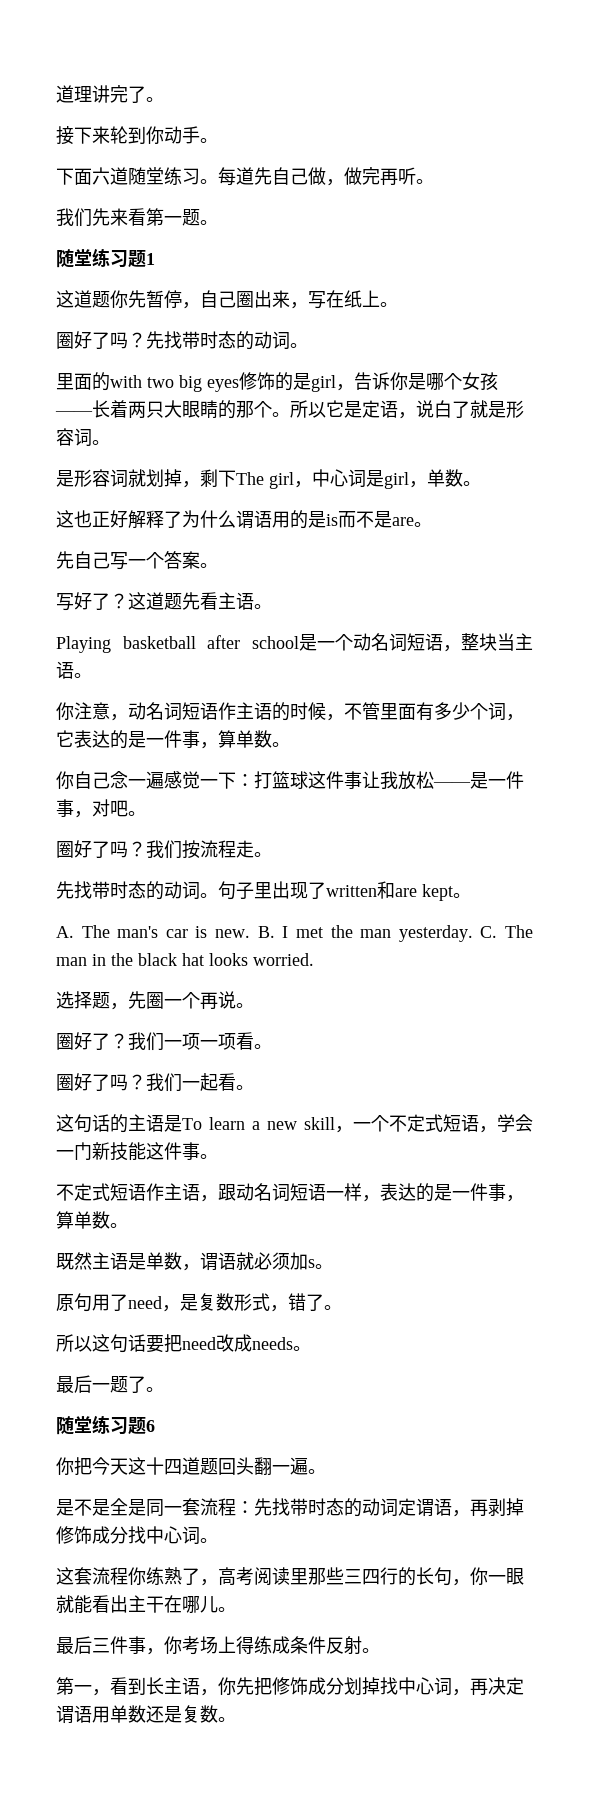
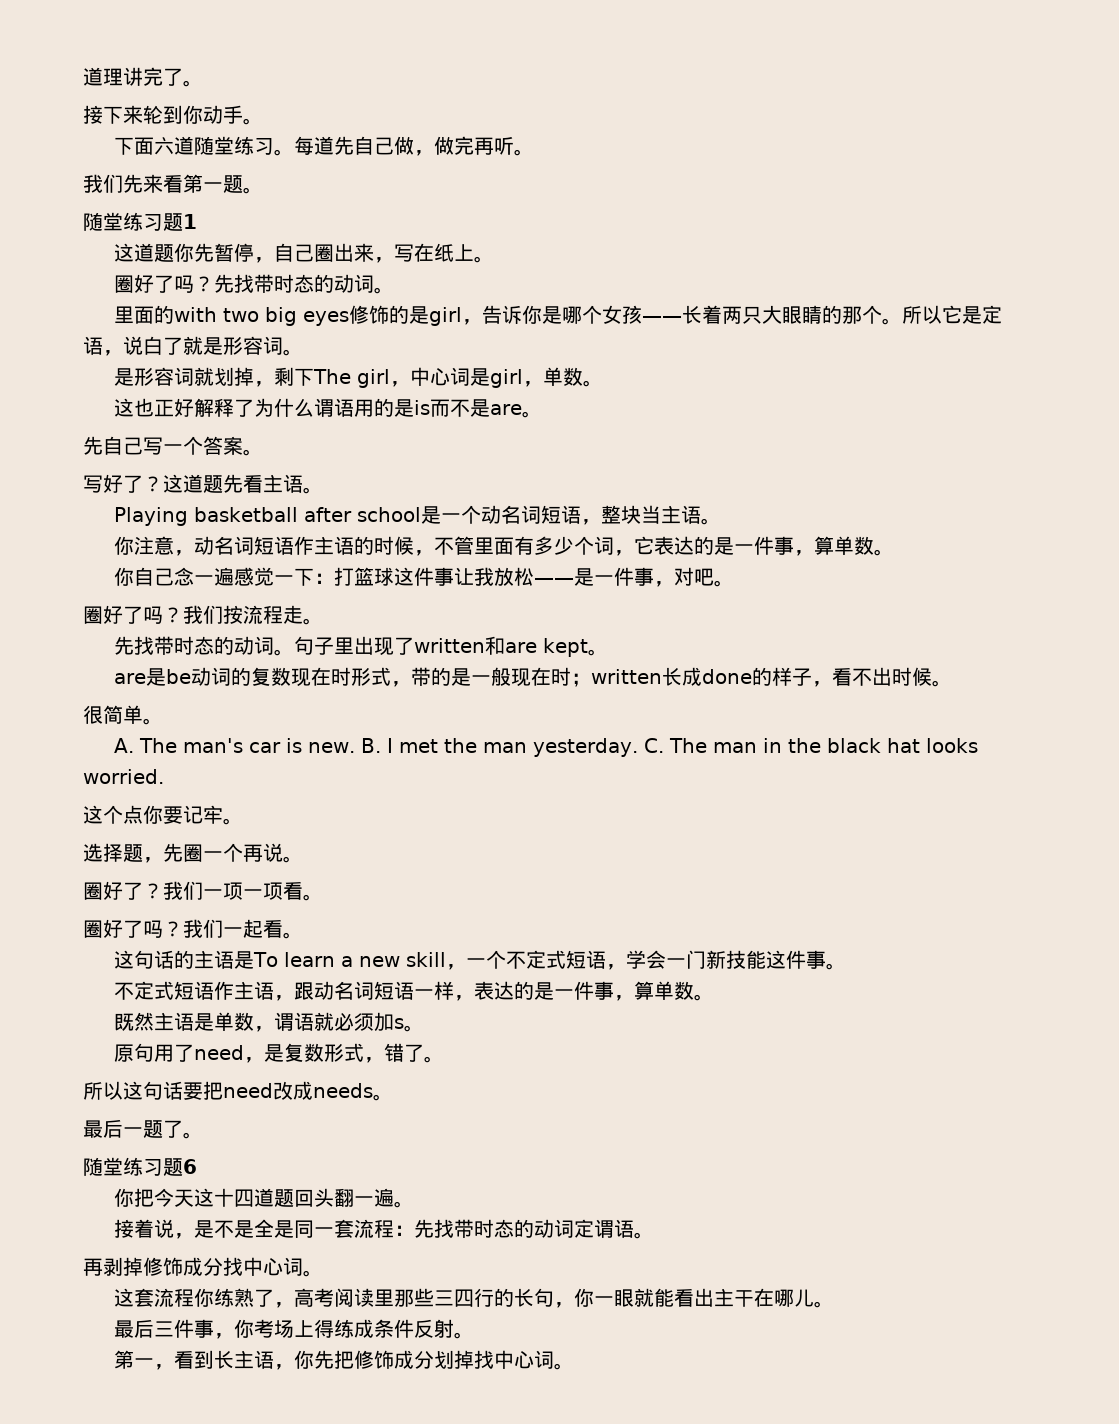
(471, 895) none -> [114,667,953,687] [83,705,163,725] // are是be动词的复数现在时形式，带的是一般现在时；written长成done的样子，看不出时候。 // 很简单。
(314, 959) none -> [83,805,243,825] // 这个点你要记牢。
(326, 1471) none -> [114,1219,195,1239] 接着说，
[452,1510,470,1517] ， -> [634,1232,655,1239] 。 //
[452,1677,524,1696] [56,1705,218,1724] ，再决定谓语用单数还是复数 -> (555, 1359) none

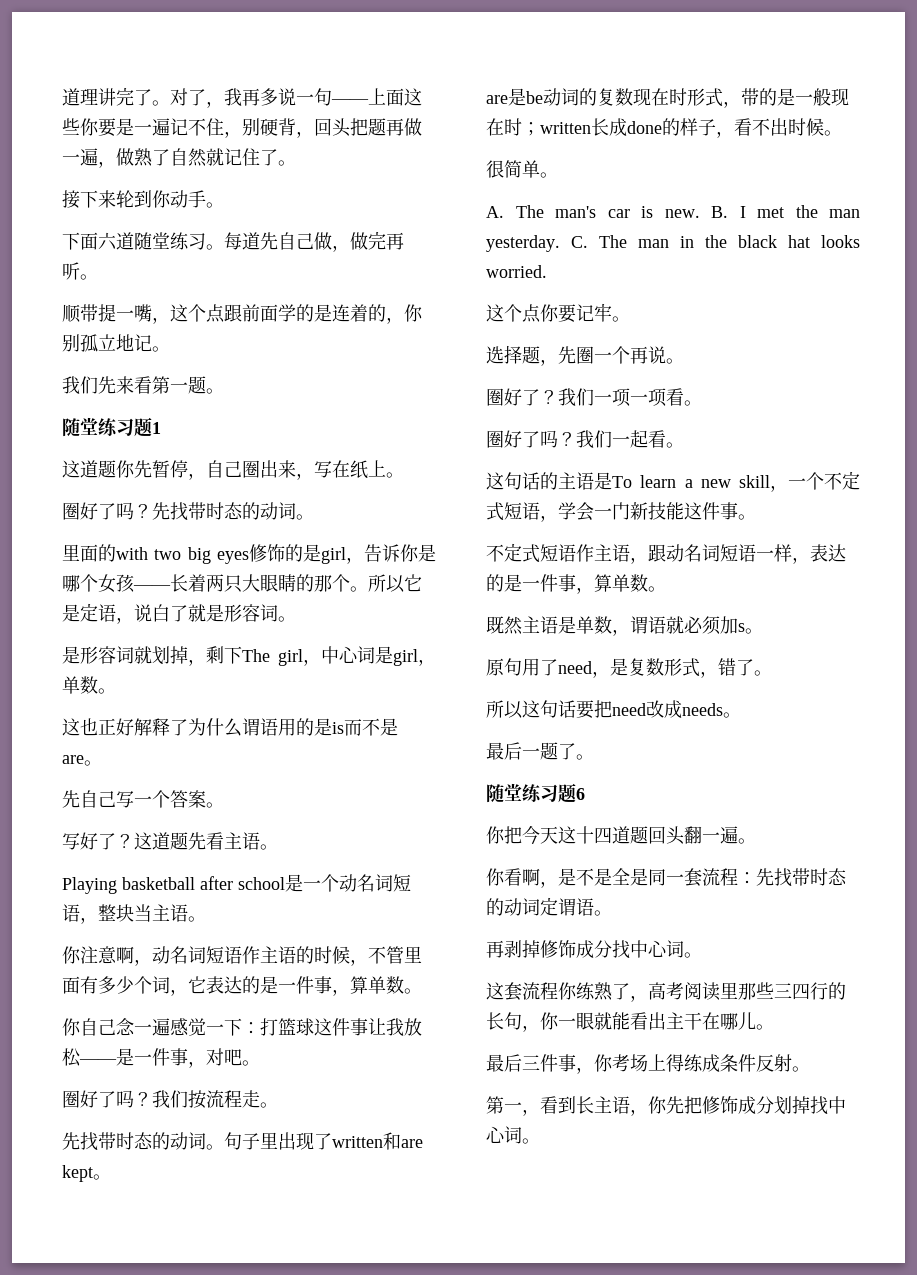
(203, 83) none -> [170,88,422,108] [62,118,422,138] [62,148,296,168] 对了，我再多说一句——上面这些你要是一遍记不住，别硬背，回头把题再做一遍，做熟了自然就记住了。
(535, 152) none -> [62,304,423,324] [62,334,170,352] // 顺带提一嘴，这个点跟前面学的是连着的，你别孤立地记。
(175, 545) none -> [116,946,134,964] 啊
[114,1219,175,1238] 接着说 -> [486,868,540,886] 你看啊

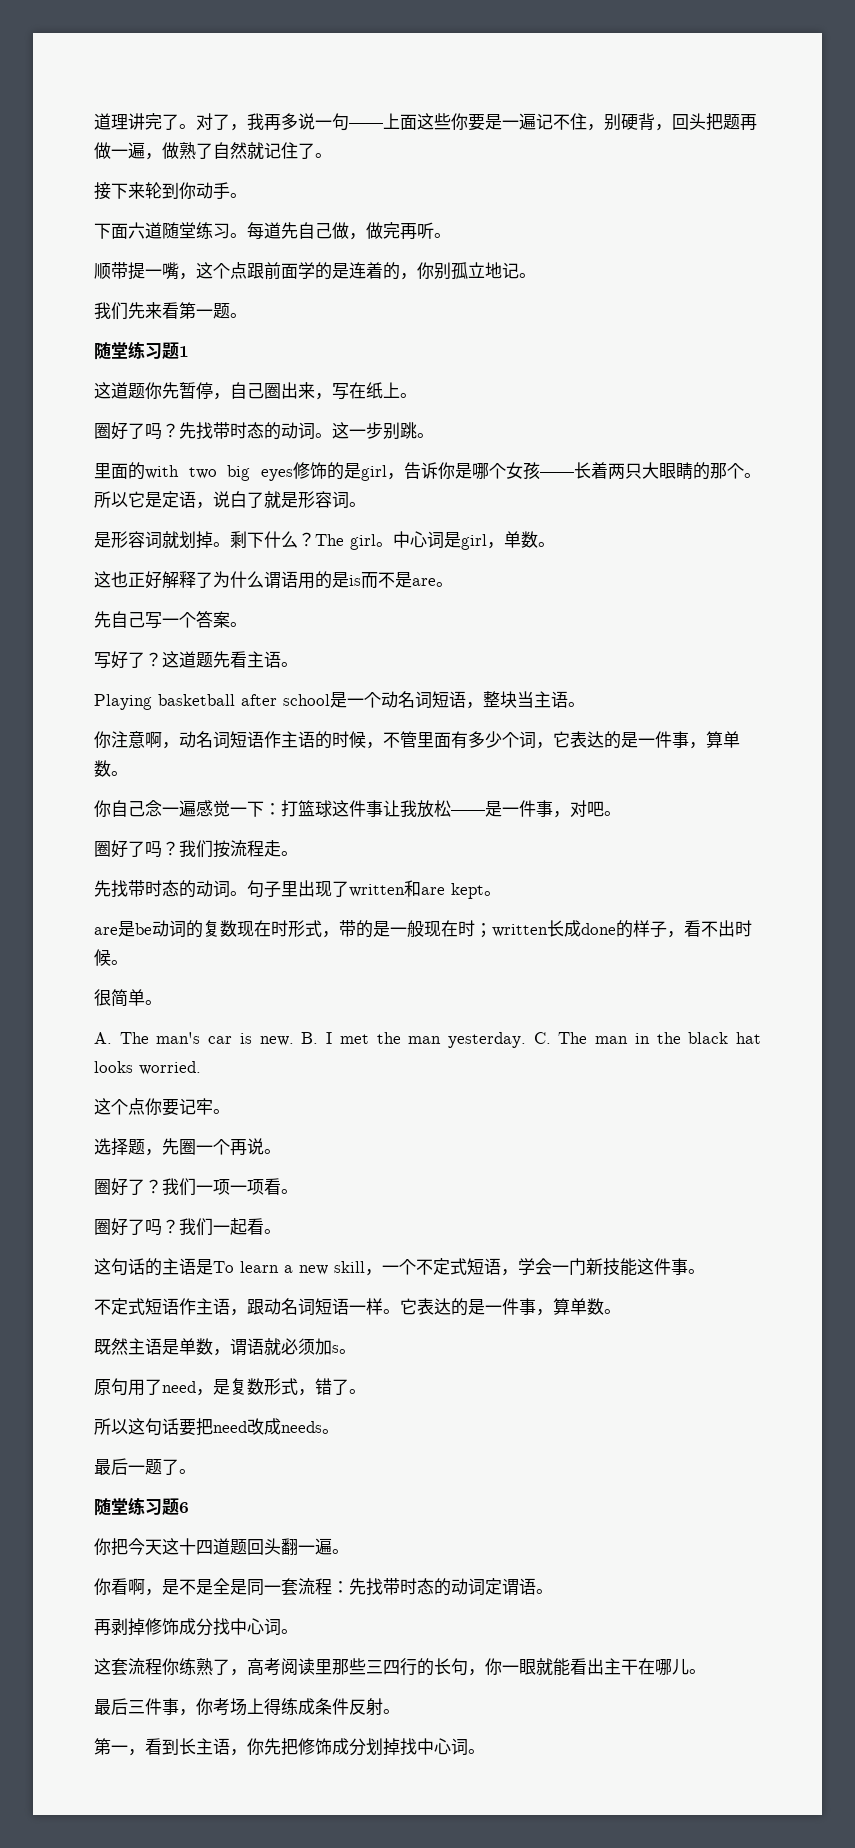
(314, 517) none -> [332,422,434,440] 这一步别跳。
[188,646,242,666] ，剩下 -> [213,531,315,548] 。剩下什么？
[303,659,321,666] ， -> [376,542,393,547] 。
[792,557,810,564] ， -> [383,1298,417,1315] 。它

